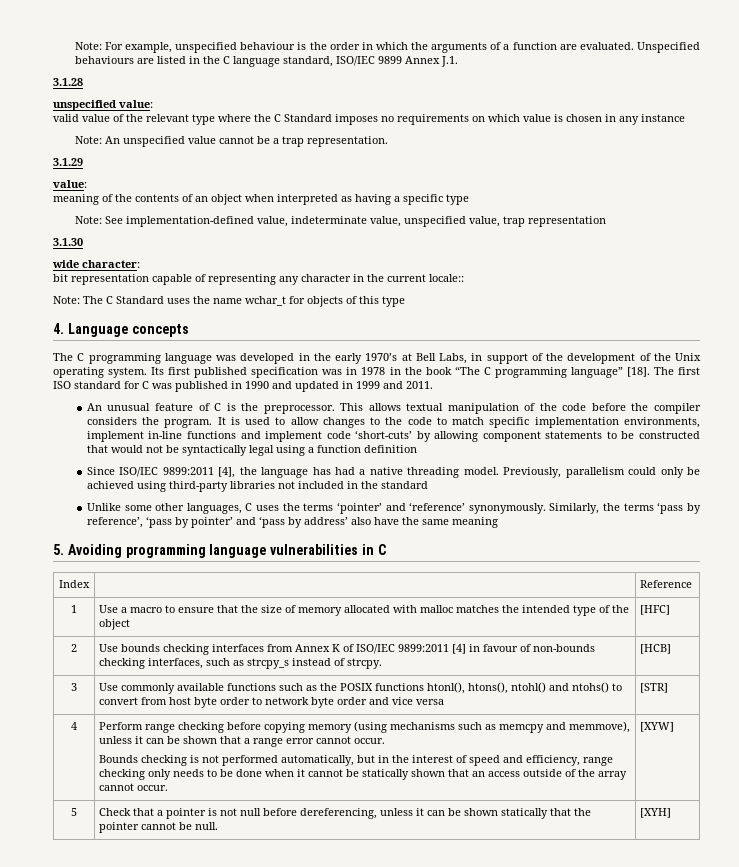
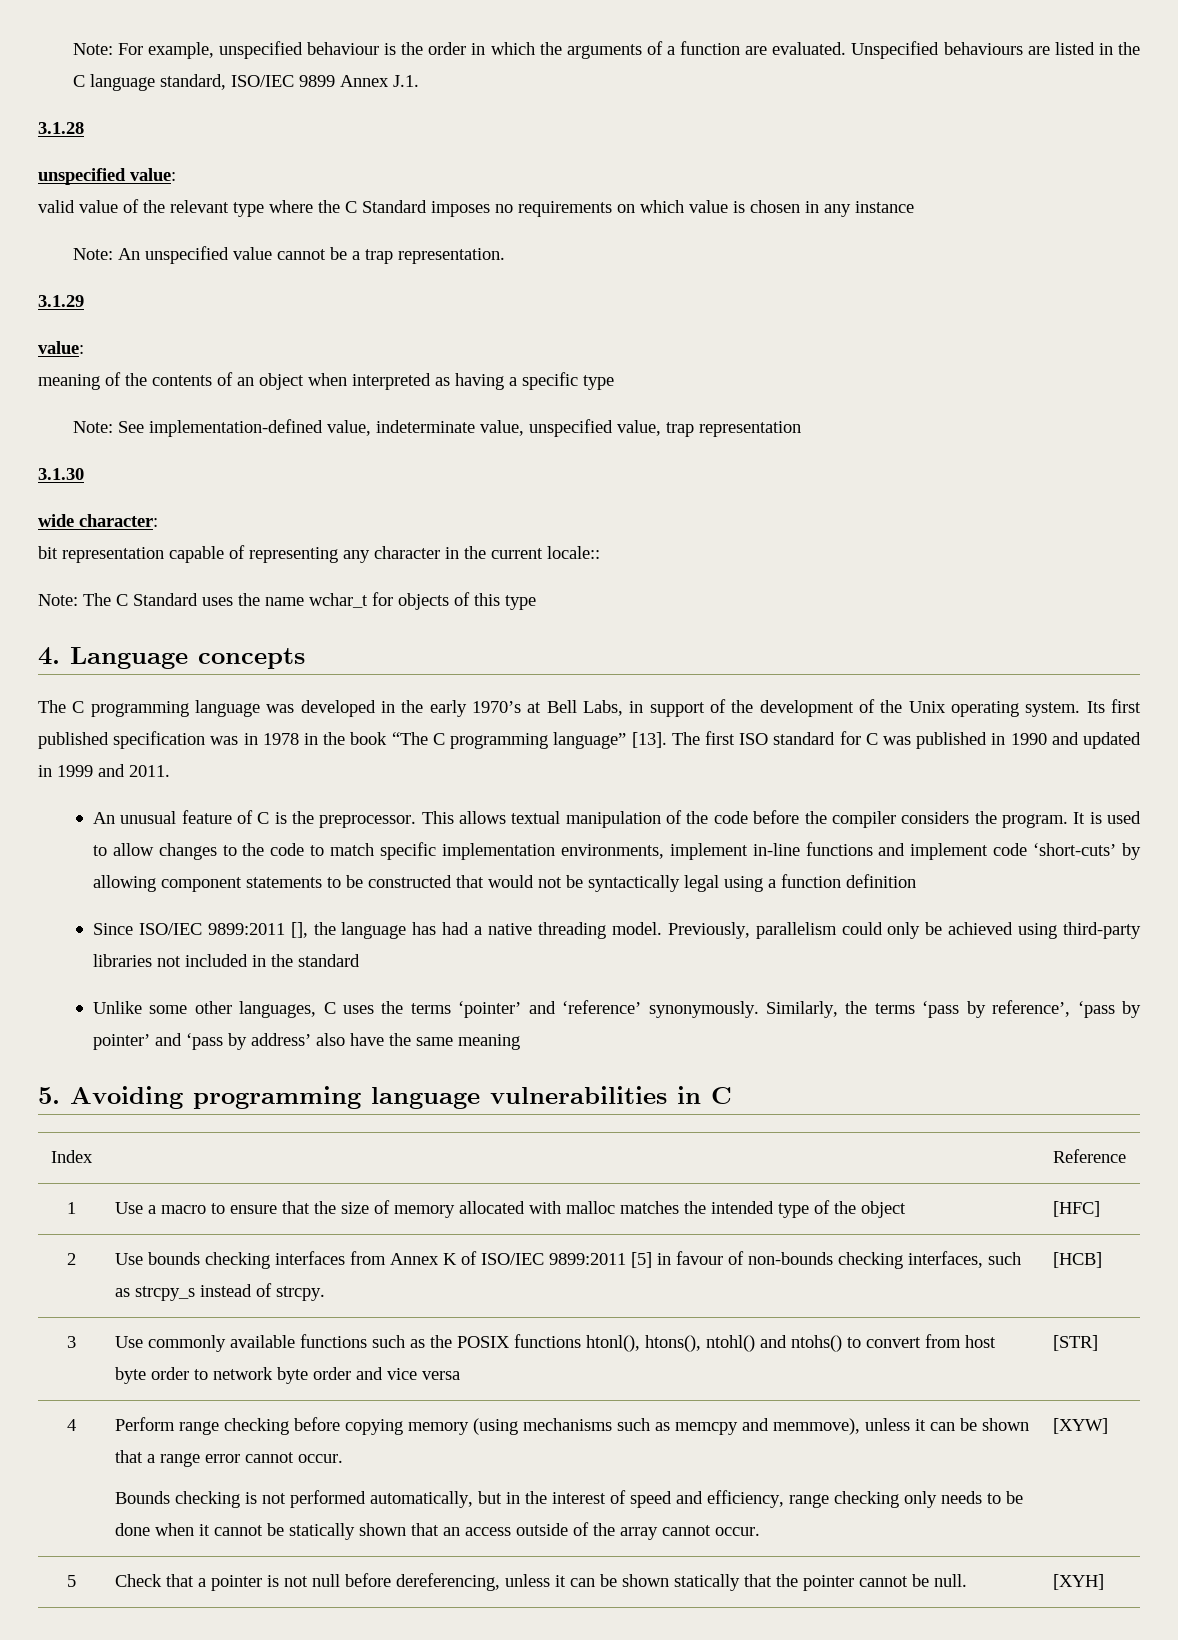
[626,367,650,377] [18]. -> [631,732,667,748] [13].
[218,467,236,478] [4], -> [290,922,308,938] [],
[452,644,467,654] [4] -> [630,1252,652,1268] [5]

